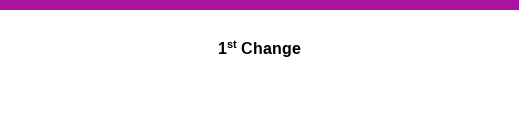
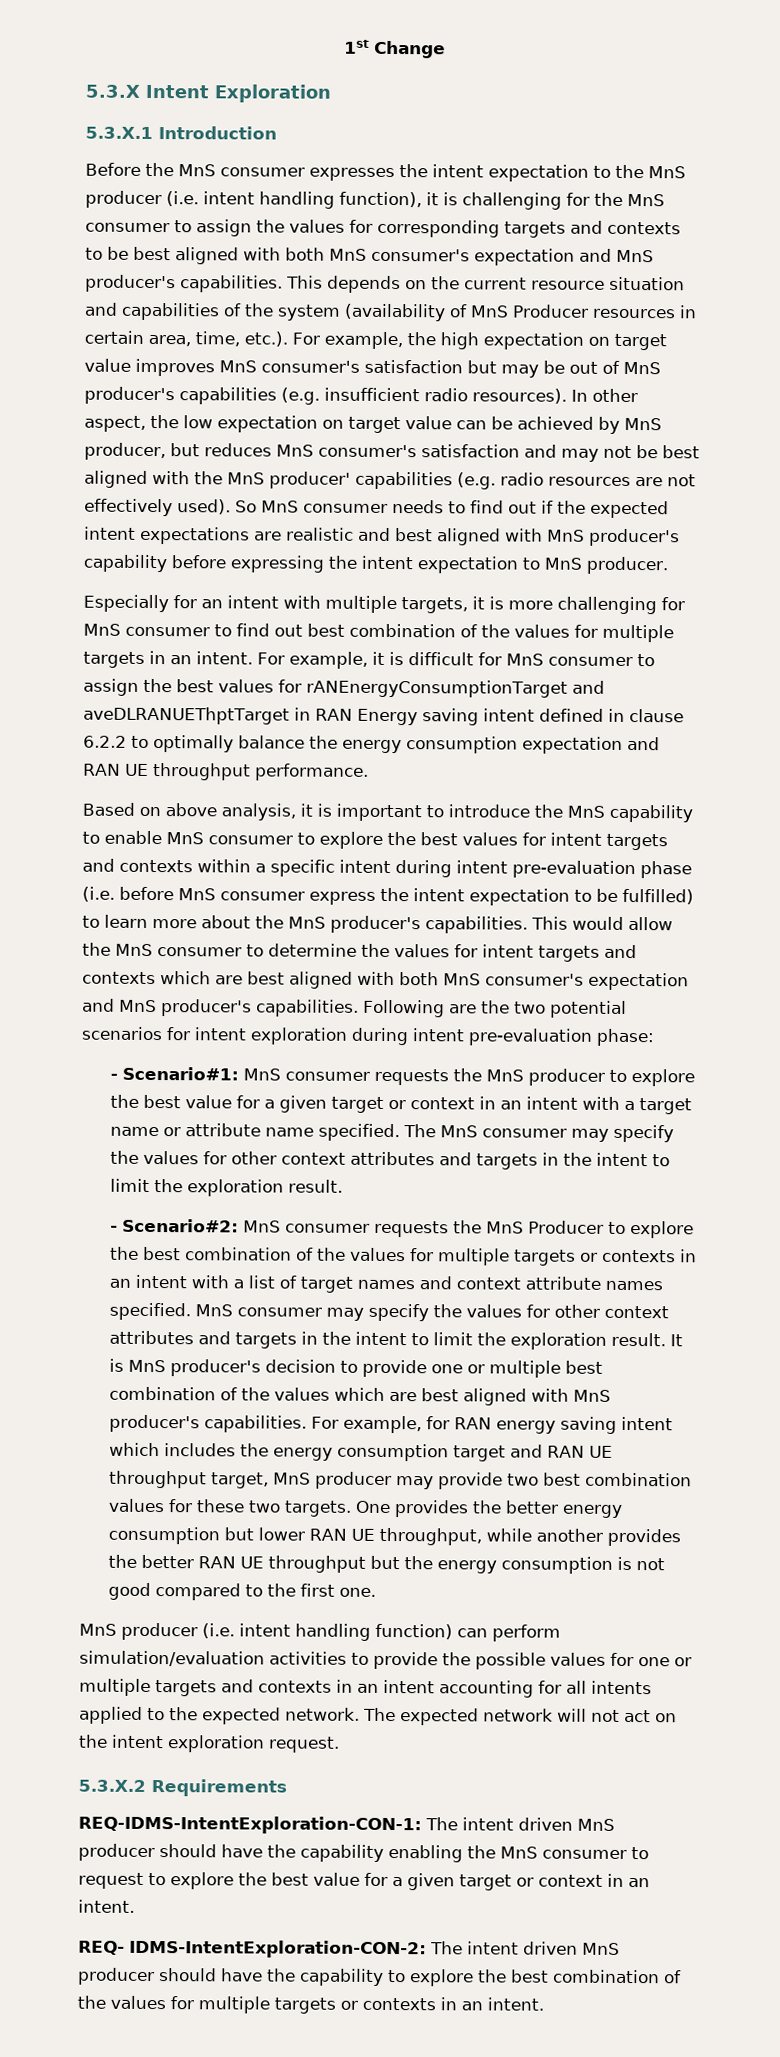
(302, 49) none -> [85,84,331,103] [85,126,277,140] [85,162,686,182] [85,190,665,210] [85,219,681,238] [85,246,654,266] [85,274,685,294] [84,302,697,322] [84,330,667,351] [84,358,661,378] [84,386,638,405] [84,414,662,434] [84,442,700,462] [84,470,696,490] [84,498,669,519] [84,526,680,547] [83,554,668,575] [83,594,685,615] [83,623,674,643] [83,650,655,669] [83,678,605,698] [83,706,684,726] [83,735,660,754] [83,763,369,781] [82,802,693,823] [82,830,668,851] [82,858,692,879] [82,886,694,906] [82,914,673,934] [82,942,637,962] [82,971,689,991] [82,998,627,1018] [81,1026,654,1047] [110,1066,696,1087] [110,1094,693,1115] [110,1123,675,1143] [110,1150,671,1170] [110,1178,344,1197] [110,1218,695,1239] [110,1246,698,1266] [109,1274,664,1293] [109,1302,670,1322] [109,1330,684,1350] [109,1358,604,1378] [109,1386,612,1406] [109,1414,674,1434] [109,1442,614,1462] [109,1470,693,1490] [108,1498,624,1518] [108,1526,682,1547] [108,1554,666,1574] [108,1582,377,1601] [79,1622,561,1642] [79,1650,692,1670] [79,1678,652,1698] [79,1706,677,1726] [78,1734,340,1753] [78,1779,287,1797] [78,1815,615,1835] [78,1843,649,1863] [78,1872,650,1891] [78,1899,135,1913] [78,1939,620,1959] [77,1967,682,1987] [77,1995,544,2014] // 5.3.X Intent Exploration // 5.3.X.1 Introduction // Before the MnS consumer expresses the intent expectation to the MnS producer (i.e. intent handling function), it is challenging for the MnS consumer to assign the values for corresponding targets and contexts to be best aligned with both MnS consumer's expectation and MnS producer's capabilities. This depends on the current resource situation and capabilities of the system (availability of MnS Producer resources in certain area, time, etc.). For example, the high expectation on target value improves MnS consumer's satisfaction but may be out of MnS producer's capabilities (e.g. insufficient radio resources). In other aspect, the low expectation on target value can be achieved by MnS producer, but reduces MnS consumer's satisfaction and may not be best aligned with the MnS producer' capabilities (e.g. radio resources are not effectively used). So MnS consumer needs to find out if the expected intent expectations are realistic and best aligned with MnS producer's capability before expressing the intent expectation to MnS producer. // Especially for an intent with multiple targets, it is more challenging for MnS consumer to find out best combination of the values for multiple targets in an intent. For example, it is difficult for MnS consumer to assign the best values for rANEnergyConsumptionTarget and aveDLRANUEThptTarget in RAN Energy saving intent defined in clause 6.2.2 to optimally balance the energy consumption expectation and RAN UE throughput performance. // Based on above analysis, it is important to introduce the MnS capability to enable MnS consumer to explore the best values for intent targets and contexts within a specific intent during intent pre-evaluation phase (i.e. before MnS consumer express the intent expectation to be fulfilled) to learn more about the MnS producer's capabilities. This would allow the MnS consumer to determine the values for intent targets and contexts which are best aligned with both MnS consumer's expectation and MnS producer's capabilities. Following are the two potential scenarios for intent exploration during intent pre-evaluation phase: // - Scenario#1: MnS consumer requests the MnS producer to explore the best value for a given target or context in an intent with a target name or attribute name specified. The MnS consumer may specify the values for other context attributes and targets in the intent to limit the exploration result. // - Scenario#2: MnS consumer requests the MnS Producer to explore the best combination of the values for multiple targets or contexts in an intent with a list of target names and context attribute names specified. MnS consumer may specify the values for other context attributes and targets in the intent to limit the exploration result. It is MnS producer's decision to provide one or multiple best combination of the values which are best aligned with MnS producer's capabilities. For example, for RAN energy saving intent which includes the energy consumption target and RAN UE throughput target, MnS producer may provide two best combination values for these two targets. One provides the better energy consumption but lower RAN UE throughput, while another provides the better RAN UE throughput but the energy consumption is not good compared to the first one. // MnS producer (i.e. intent handling function) can perform simulation/evaluation activities to provide the possible values for one or multiple targets and contexts in an intent accounting for all intents applied to the expected network. The expected network will not act on the intent exploration request. // 5.3.X.2 Requirements // REQ-IDMS-IntentExploration-CON-1: The intent driven MnS producer should have the capability enabling the MnS consumer to request to explore the best value for a given target or context in an intent. // REQ- IDMS-IntentExploration-CON-2: The intent driven MnS producer should have the capability to explore the best combination of the values for multiple targets or contexts in an intent.

